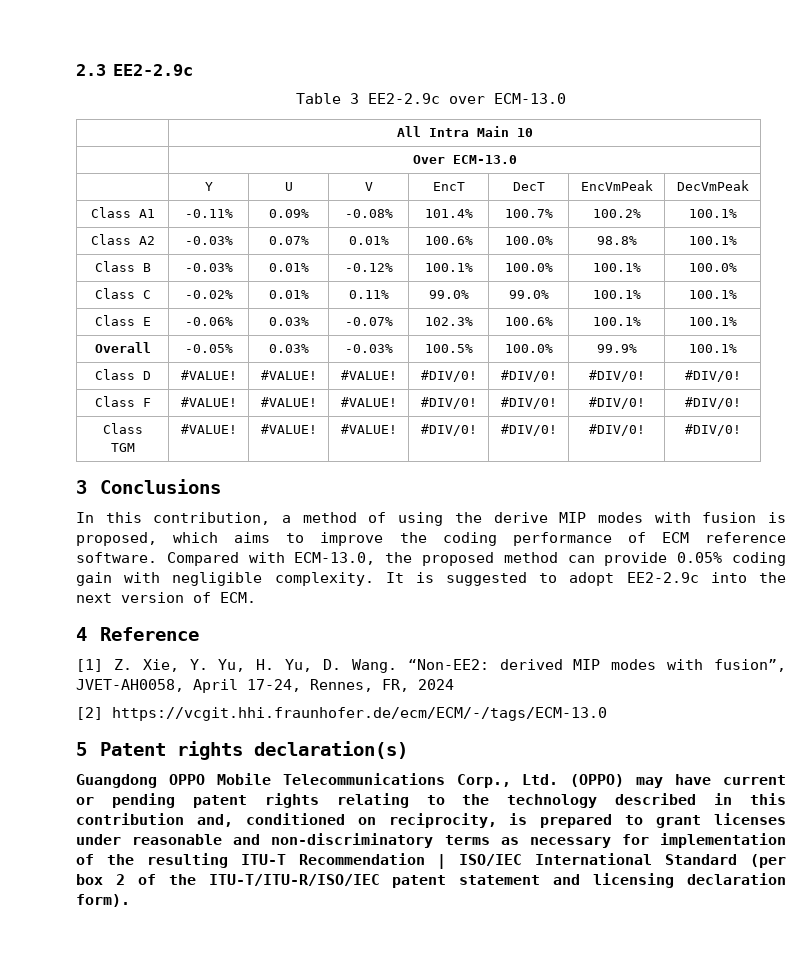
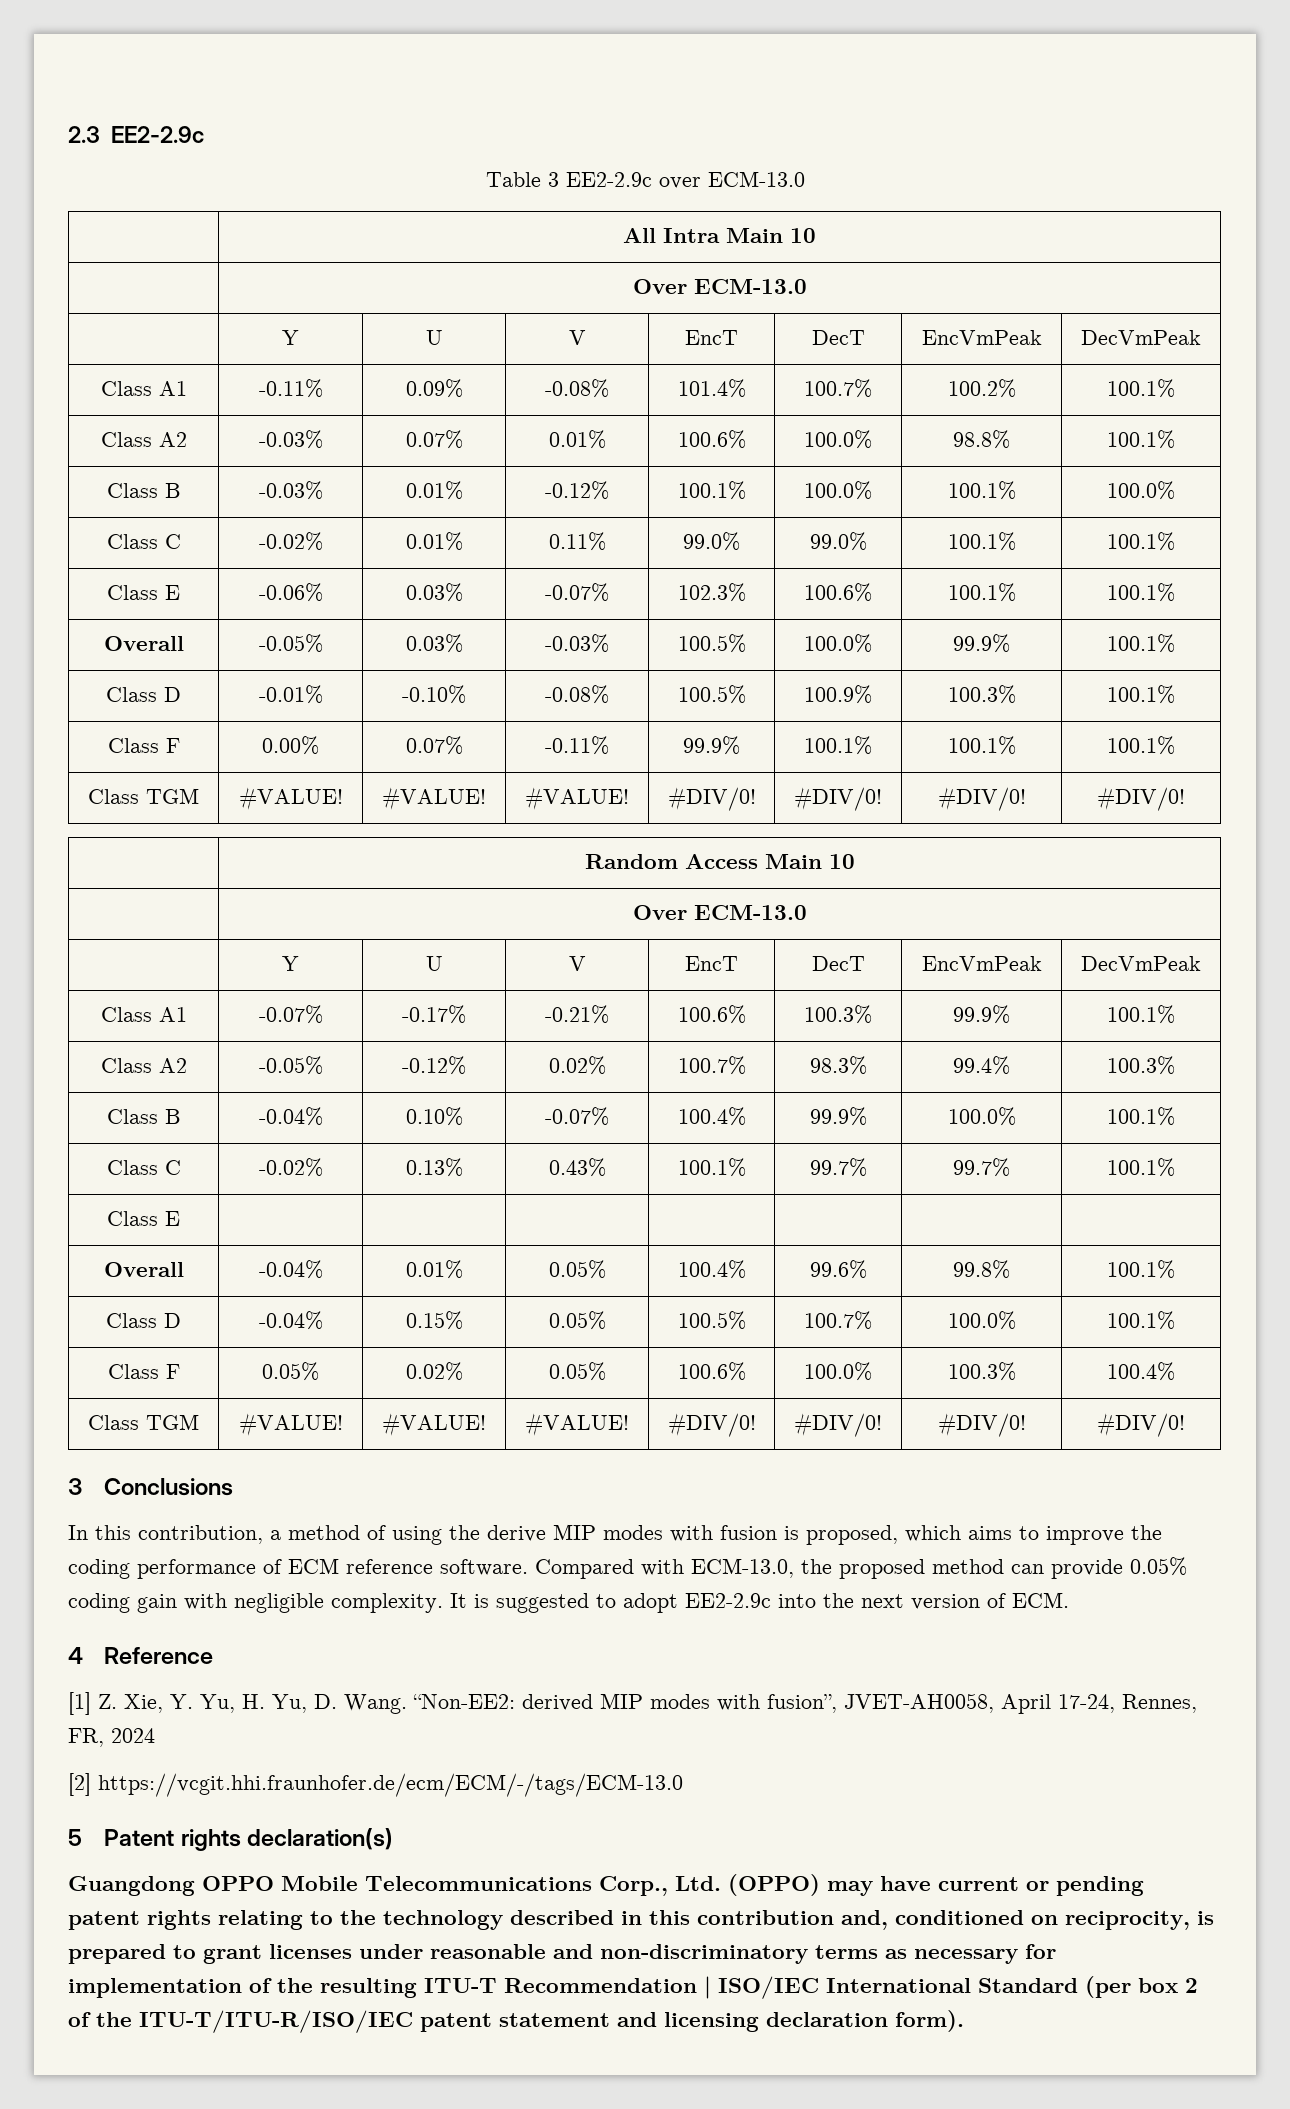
[180,370,237,380] [260,370,317,380] [340,370,397,380] [420,370,477,382] [500,370,557,382] [588,370,645,382] [684,370,741,382] [94,396,151,407] [180,397,237,407] [260,397,317,407] [340,397,397,407] [420,397,477,409] [500,397,557,409] [588,397,645,409] [684,397,741,409] | #VALUE! | #VALUE! | #VALUE! | #DIV/0! | #DIV/0! | #DIV/0! | #DIV/0! // Class F | #VALUE! | #VALUE! | #VALUE! | #DIV/0! | #DIV/0! | #DIV/0! | #DIV/0! -> [258,685,323,704] [401,685,466,704] [545,685,609,704] [677,685,746,704] [804,685,872,704] [947,685,1016,704] [1107,685,1175,704] [107,738,180,753] [262,736,319,755] [405,736,463,755] [545,736,609,755] [683,736,740,755] [804,736,872,755] [947,736,1016,755] [1107,736,1175,755] [88,788,199,804] [238,787,343,810] [381,787,486,810] [525,787,629,810] [667,787,756,811] [794,787,882,811] [937,787,1026,811] [1097,787,1185,811] [584,854,855,869] [632,905,807,920] [282,956,299,971] [425,956,443,971] [568,956,586,971] [685,956,738,971] [811,956,865,971] [921,956,1042,971] [1081,956,1201,971] [100,1007,187,1022] [258,1005,323,1024] [401,1005,466,1024] [545,1005,609,1024] [677,1005,746,1024] [804,1005,872,1024] [953,1005,1010,1024] [1107,1005,1175,1024] [100,1058,187,1073] [258,1056,323,1075] [401,1056,466,1075] [548,1056,606,1075] [677,1056,746,1075] [809,1056,867,1075] [953,1056,1010,1075] [1107,1056,1175,1075] [106,1109,181,1124] [258,1107,323,1126] [405,1107,463,1126] [545,1107,609,1126] [677,1107,746,1126] [809,1107,867,1126] [947,1107,1016,1126] [1107,1107,1175,1126] [106,1160,181,1175] [258,1158,323,1177] [405,1158,463,1177] [548,1158,606,1177] [677,1158,746,1177] [809,1158,867,1177] [953,1158,1010,1177] [1107,1158,1175,1177] [107,1211,180,1226] [103,1262,184,1277] [258,1260,323,1279] [405,1260,463,1279] [548,1260,606,1279] [677,1260,746,1279] [809,1260,867,1279] [953,1260,1010,1279] [1107,1260,1175,1279] [106,1313,181,1328] [258,1311,323,1330] [405,1311,463,1330] [548,1311,606,1330] [677,1311,746,1330] [804,1311,872,1330] [947,1311,1016,1330] [1107,1311,1175,1330] [107,1364,180,1379] [262,1362,319,1381] [405,1362,463,1381] [548,1362,606,1381] [677,1362,746,1381] [804,1362,872,1381] [947,1362,1016,1381] [1107,1362,1175,1381] | -0.01% | -0.10% | -0.08% | 100.5% | 100.9% | 100.3% | 100.1% // Class F | 0.00% | 0.07% | -0.11% | 99.9% | 100.1% | 100.1% | 100.1% // Class TGM | #VALUE! | #VALUE! | #VALUE! | #DIV/0! | #DIV/0! | #DIV/0! | #DIV/0! // | Random Access Main 10 // | Over ECM-13.0 // | Y | U | V | EncT | DecT | EncVmPeak | DecVmPeak // Class A1 | -0.07% | -0.17% | -0.21% | 100.6% | 100.3% | 99.9% | 100.1% // Class A2 | -0.05% | -0.12% | 0.02% | 100.7% | 98.3% | 99.4% | 100.3% // Class B | -0.04% | 0.10% | -0.07% | 100.4% | 99.9% | 100.0% | 100.1% // Class C | -0.02% | 0.13% | 0.43% | 100.1% | 99.7% | 99.7% | 100.1% // Class E | | | | | | | // Overall | -0.04% | 0.01% | 0.05% | 100.4% | 99.6% | 99.8% | 100.1% // Class D | -0.04% | 0.15% | 0.05% | 100.5% | 100.7% | 100.0% | 100.1% // Class F | 0.05% | 0.02% | 0.05% | 100.6% | 100.0% | 100.3% | 100.4%

